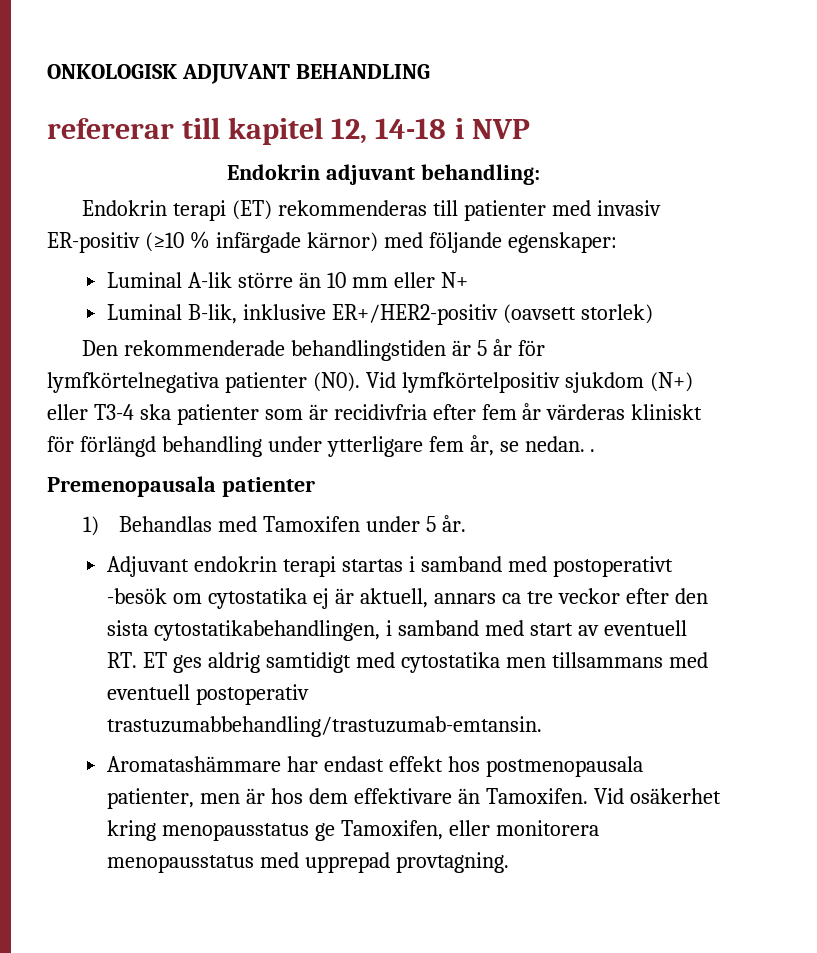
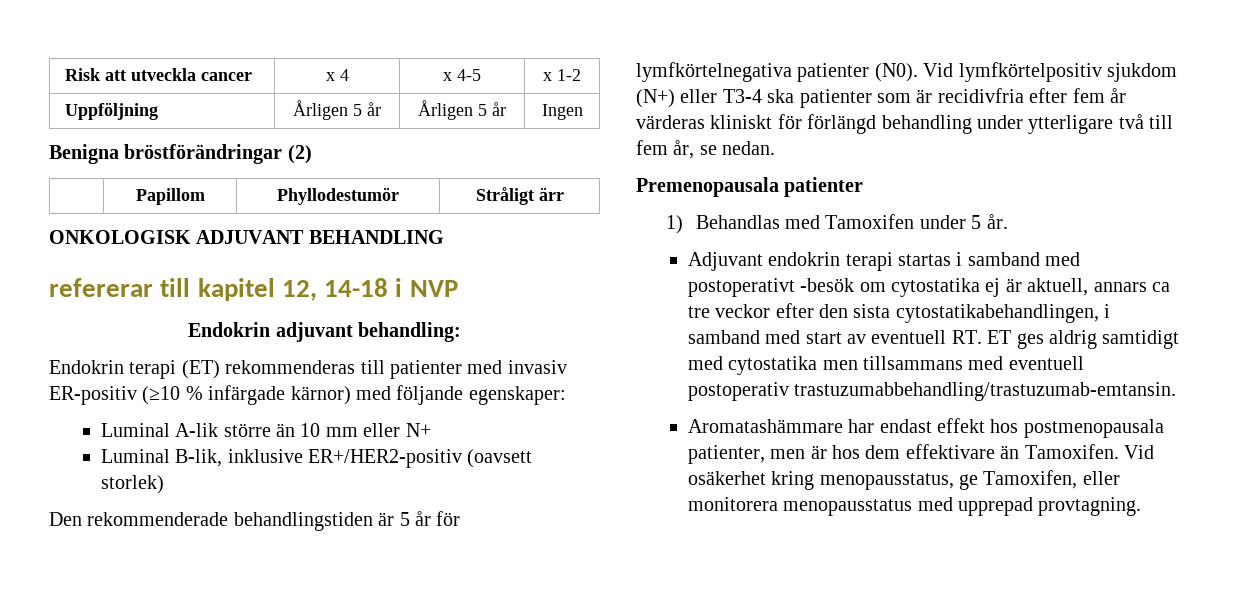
(47, 71) none -> [64,68,252,81] [325,69,349,81] [443,69,481,81] [543,69,581,81] [64,102,158,120] [293,100,381,120] [418,100,506,120] [541,104,583,120] [49,144,312,164] [135,188,205,205] [277,187,399,205] [475,187,564,205] Risk att utveckla cancer | x 4 | x 4-5 | x 1-2 // Uppföljning | Årligen 5 år | Årligen 5 år | Ingen // Benigna bröstförändringar (2) // | Papillom | Phyllodestumör | Stråligt ärr //
(423, 446) none -> [1118,114,1174,129] två till
[590,449,596,452] . -> (776, 148) none
[162,823,310,841] menopausstatus -> [819,473,954,490] menopausstatus,

